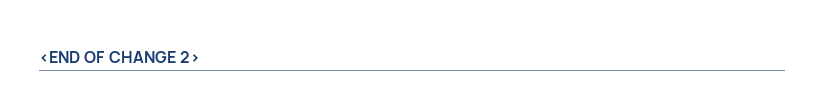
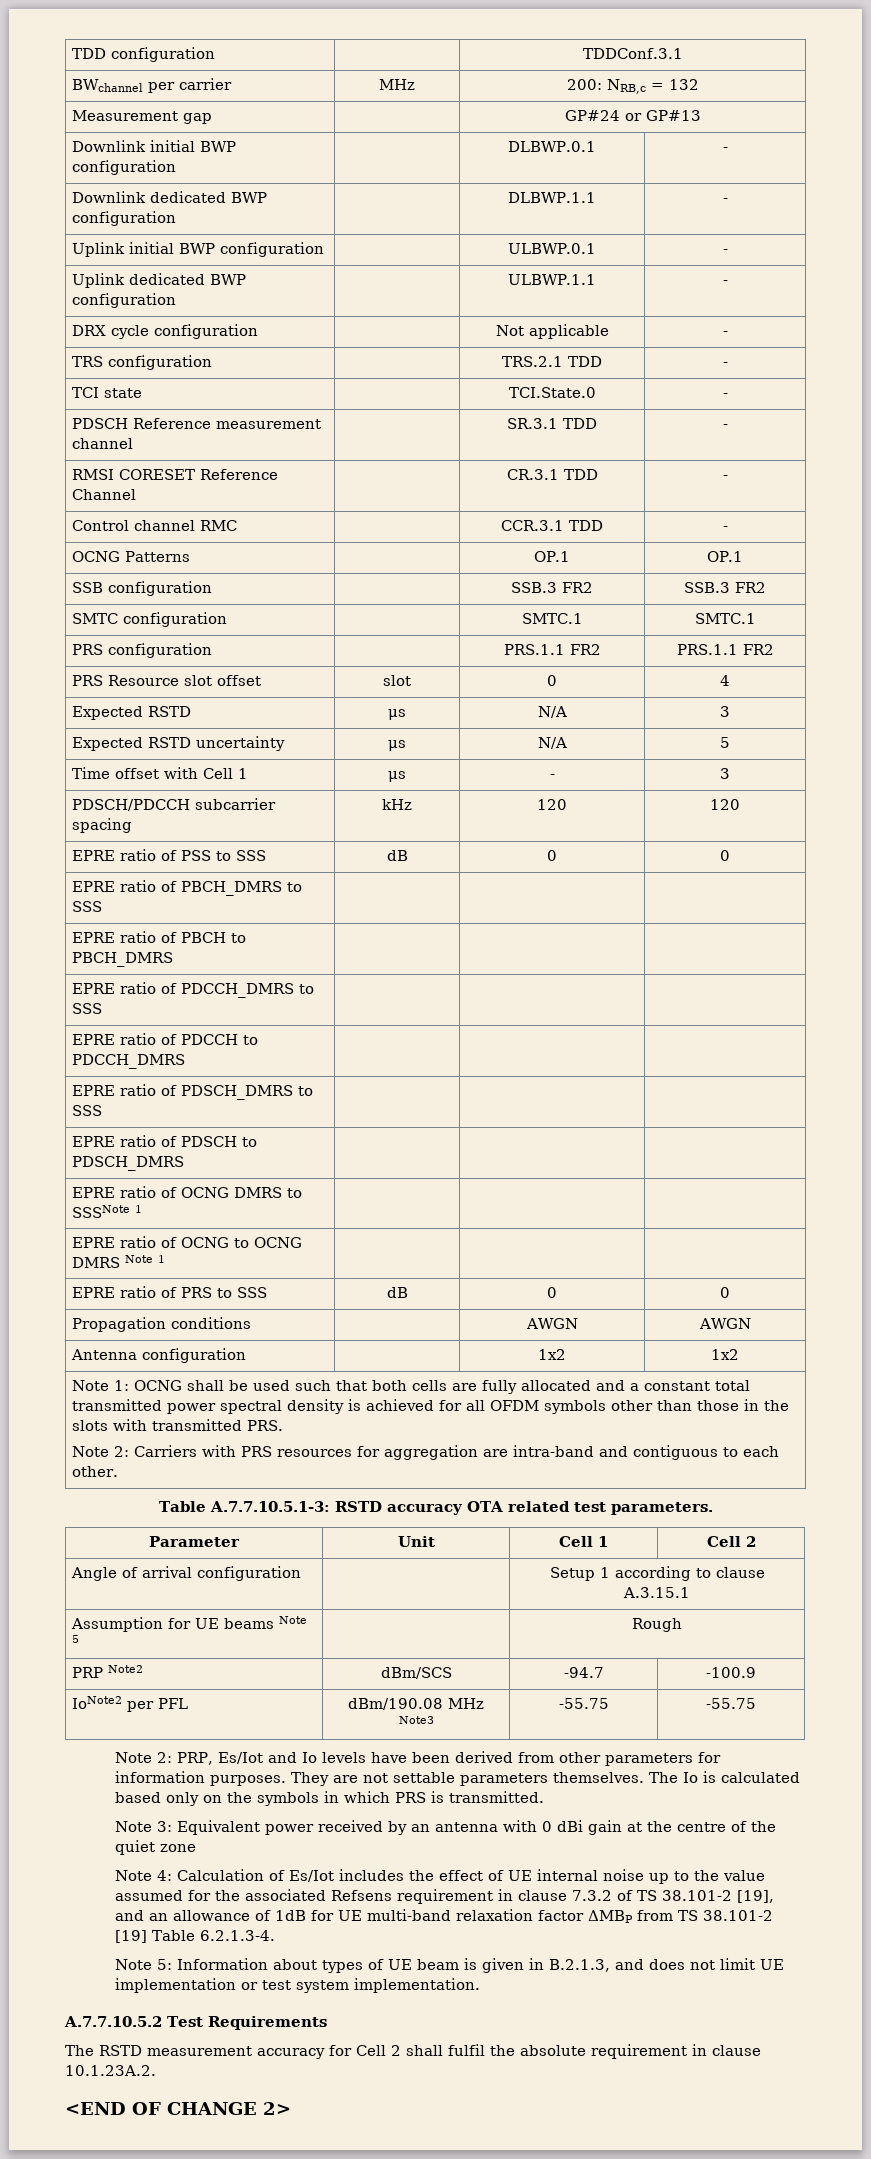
(39, 57) none -> [71,47,215,62] [582,48,683,59] [71,78,232,93] [379,79,415,90] [566,79,699,94] [71,110,212,124] [564,110,701,121] [71,140,236,152] [71,160,176,175] [508,141,597,152] [722,147,728,152] [71,191,267,203] [71,211,176,226] [508,192,597,203] [722,198,728,203] [71,242,324,257] [507,243,597,254] [722,249,728,254] [71,273,246,288] [71,293,176,308] [507,274,597,285] [722,280,728,285] [71,324,258,339] [495,324,609,339] [722,331,728,336] [71,355,212,370] [502,356,602,367] [722,362,728,367] [71,387,142,398] [508,387,596,398] [722,393,728,398] [71,418,321,429] [71,438,133,449] [507,418,597,429] [722,424,728,429] [71,469,278,480] [71,489,136,500] [506,469,598,480] [722,475,728,480] [71,520,237,531] [501,520,603,531] [722,526,728,531] [71,551,190,562] [533,551,571,562] [706,551,744,562] [71,581,212,596] [511,582,593,593] [684,582,766,593] [71,612,227,627] [521,613,583,624] [694,613,756,624] [71,643,212,658] [503,644,601,655] [676,644,774,655] [71,675,261,686] [383,675,411,686] [547,675,557,686] [720,675,730,686] [71,706,191,720] [388,709,406,720] [537,706,567,718] [720,706,730,717] [71,736,285,751] [388,740,406,751] [537,737,567,749] [720,737,730,748] [71,767,248,779] [388,771,406,782] [549,774,555,779] [720,768,730,779] [71,798,276,811] [71,818,132,833] [382,799,412,810] [537,799,567,810] [710,799,740,810] [71,849,266,861] [386,850,408,861] [547,850,557,861] [720,850,730,861] [71,880,302,896] [71,901,102,912] [71,931,246,943] [71,952,173,967] [71,982,314,998] [71,1003,102,1014] [71,1033,258,1045] [71,1054,185,1069] [71,1084,313,1100] [71,1105,102,1116] [71,1135,257,1147] [71,1156,184,1171] [71,1186,302,1198] [71,1205,142,1218] [71,1236,302,1248] [71,1255,165,1268] [71,1286,267,1298] [386,1287,408,1298] [547,1287,557,1298] [720,1287,730,1298] [71,1317,251,1332] [525,1318,578,1329] [698,1318,751,1329] [70,1348,246,1363] [538,1349,566,1360] [711,1349,739,1360] [71,1380,750,1394] [71,1399,789,1414] [71,1419,283,1431] [71,1445,779,1460] [71,1466,118,1477] [158,1501,713,1515] [149,1536,240,1547] [397,1536,435,1547] [559,1536,608,1547] [706,1536,756,1547] [70,1566,301,1581] [549,1566,765,1581] [623,1587,690,1598] [70,1616,307,1632] [71,1635,79,1643] [632,1618,682,1632] [71,1665,143,1678] [380,1667,452,1679] [563,1667,604,1678] [706,1667,756,1678] [71,1696,188,1712] [348,1698,484,1710] [398,1716,434,1724] [558,1698,609,1709] [706,1698,756,1709] [115,1751,722,1766] [115,1771,801,1786] [115,1791,545,1806] [115,1820,777,1835] [115,1840,197,1855] [115,1869,766,1884] [115,1889,775,1904] [115,1909,774,1923] [115,1930,276,1943] [115,1958,785,1973] [115,1978,481,1993] [64,2016,327,2030] [65,2044,761,2059] [65,2065,156,2076] TDD configuration | | TDDConf.3.1 // BWchannel per carrier | MHz | 200: NRB,c = 132 // Measurement gap | | GP#24 or GP#13 // Downlink initial BWP configuration | | DLBWP.0.1 | - // Downlink dedicated BWP configuration | | DLBWP.1.1 | - // Uplink initial BWP configuration | | ULBWP.0.1 | - // Uplink dedicated BWP configuration | | ULBWP.1.1 | - // DRX cycle configuration | | Not applicable | - // TRS configuration | | TRS.2.1 TDD | - // TCI state | | TCI.State.0 | - // PDSCH Reference measurement channel | | SR.3.1 TDD | - // RMSI CORESET Reference Channel | | CR.3.1 TDD | - // Control channel RMC | | CCR.3.1 TDD | - // OCNG Patterns | | OP.1 | OP.1 // SSB configuration | | SSB.3 FR2 | SSB.3 FR2 // SMTC configuration | | SMTC.1 | SMTC.1 // PRS configuration | | PRS.1.1 FR2 | PRS.1.1 FR2 // PRS Resource slot offset | slot | 0 | 4 // Expected RSTD | μs | N/A | 3 // Expected RSTD uncertainty | μs | N/A | 5 // Time offset with Cell 1 | μs | - | 3 // PDSCH/PDCCH subcarrier spacing | kHz | 120 | 120 // EPRE ratio of PSS to SSS | dB | 0 | 0 // EPRE ratio of PBCH_DMRS to SSS | | | // EPRE ratio of PBCH to PBCH_DMRS | | | // EPRE ratio of PDCCH_DMRS to SSS | | | // EPRE ratio of PDCCH to PDCCH_DMRS | | | // EPRE ratio of PDSCH_DMRS to SSS | | | // EPRE ratio of PDSCH to PDSCH_DMRS | | | // EPRE ratio of OCNG DMRS to SSSNote 1 | | | // EPRE ratio of OCNG to OCNG DMRS Note 1 | | | // EPRE ratio of PRS to SSS | dB | 0 | 0 // Propagation conditions | | AWGN | AWGN // Antenna configuration | | 1x2 | 1x2 // Note 1: OCNG shall be used such that both cells are fully allocated and a constant total transmitted power spectral density is achieved for all OFDM symbols other than those in the slots with transmitted PRS. // Note 2: Carriers with PRS resources for aggregation are intra-band and contiguous to each other. // Table A.7.7.10.5.1-3: RSTD accuracy OTA related test parameters. // Parameter | Unit | Cell 1 | Cell 2 // Angle of arrival configuration | | Setup 1 according to clause A.3.15.1 // Assumption for UE beams Note 5 | | Rough // PRP Note2 | dBm/SCS | -94.7 | -100.9 // IoNote2 per PFL | dBm/190.08 MHz Note3 | -55.75 | -55.75 // Note 2: PRP, Es/Iot and Io levels have been derived from other parameters for information purposes. They are not settable parameters themselves. The Io is calculated based only on the symbols in which PRS is transmitted. // Note 3: Equivalent power received by an antenna with 0 dBi gain at the centre of the quiet zone // Note 4: Calculation of Es/Iot includes the effect of UE internal noise up to the value assumed for the associated Refsens requirement in clause 7.3.2 of TS 38.101-2 [19], and an allowance of 1dB for UE multi-band relaxation factor ΔMBP from TS 38.101-2 [19] Table 6.2.1.3-4. // Note 5: Information about types of UE beam is given in B.2.1.3, and does not limit UE implementation or test system implementation. // A.7.7.10.5.2 Test Requirements // The RSTD measurement accuracy for Cell 2 shall fulfil the absolute requirement in clause 10.1.23A.2. //

